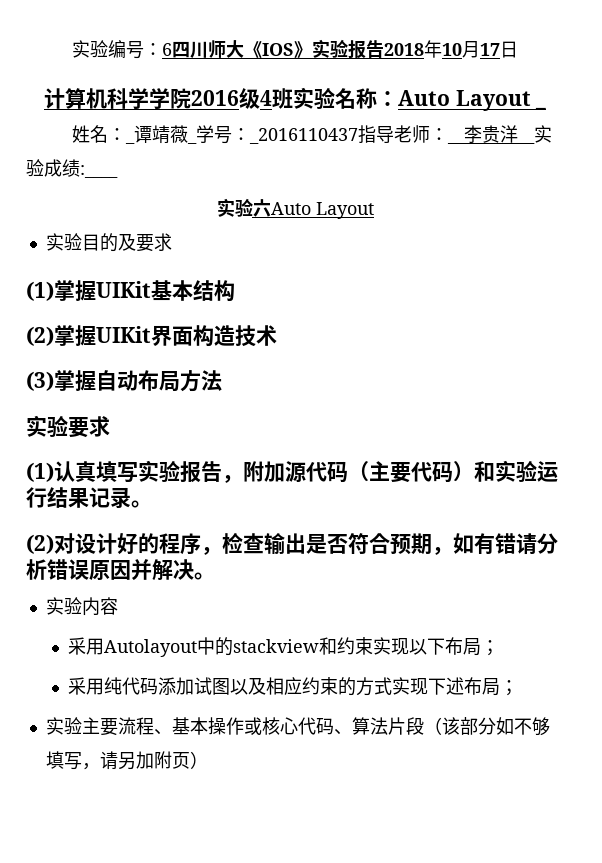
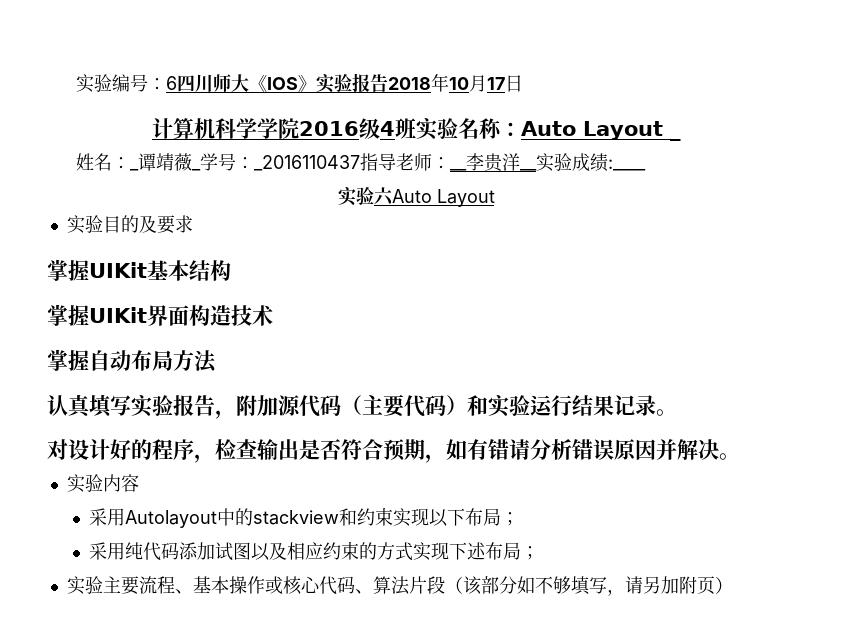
[26,281,54,301] (1) -> (193, 224) none
[26,326,54,346] (2) -> (231, 270) none
[26,371,54,391] (3) -> (273, 315) none
[26,415,110,438] [26,462,54,482] 实验要求 // (1) -> (217, 361) none
[26,534,54,554] (2) -> (677, 412) none

